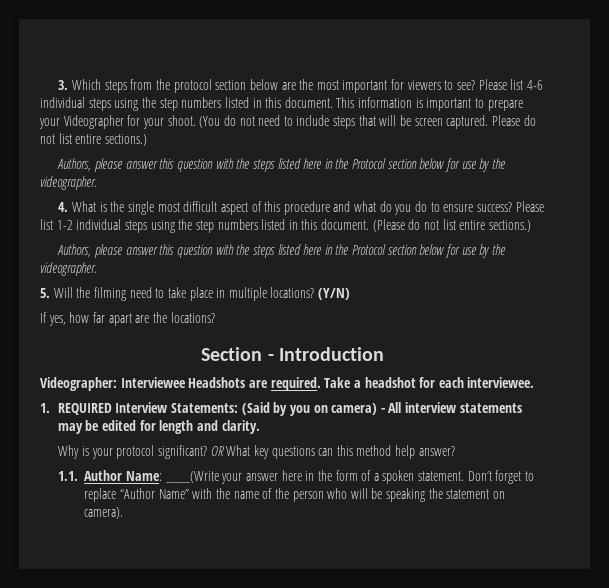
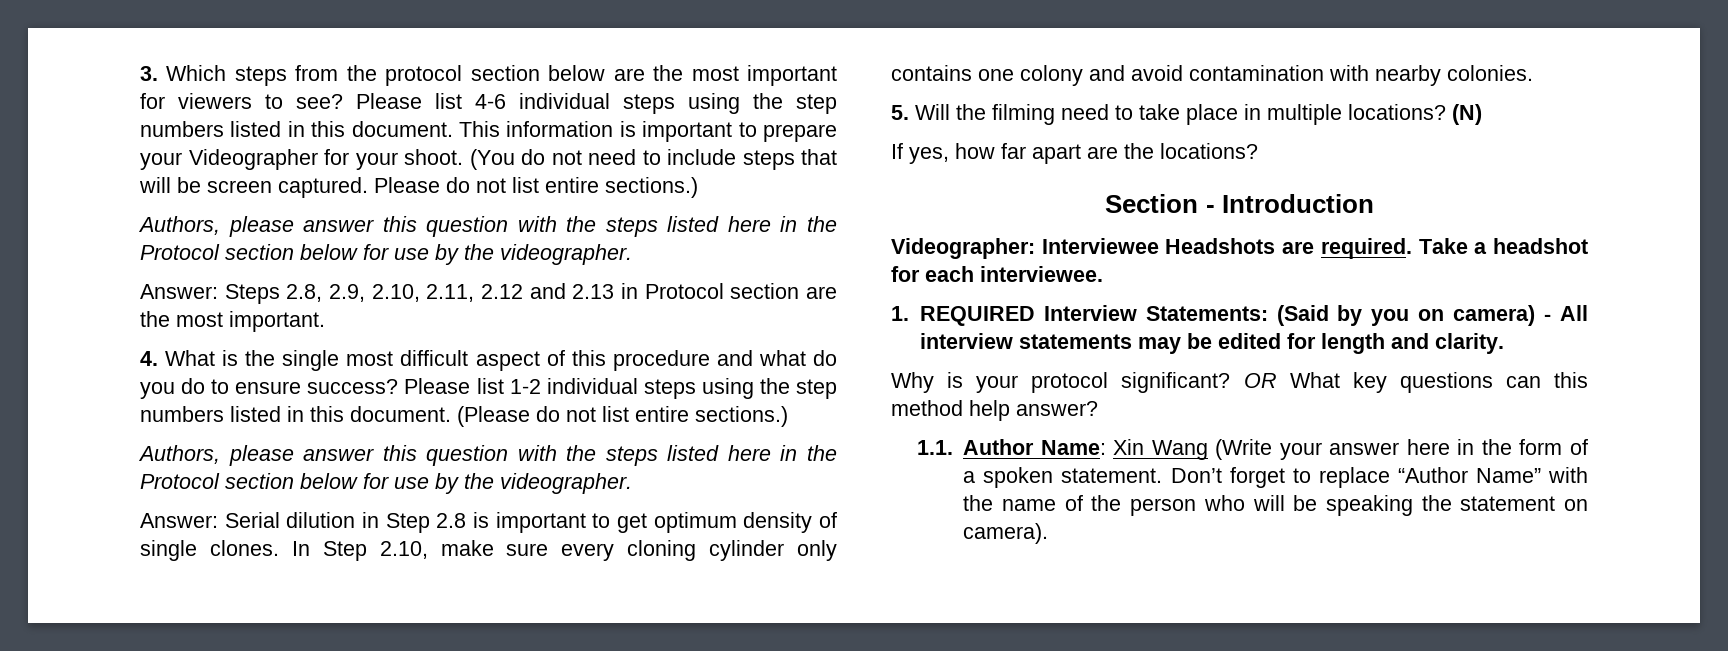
(97, 183) none -> [140,283,837,304] [140,311,325,332] // Answer: Steps 2.8, 2.9, 2.10, 2.11, 2.12 and 2.13 in Protocol section are the most important.
(97, 269) none -> [140,512,837,533] [140,540,837,561] [891,65,1533,86] // Answer: Serial dilution in Step 2.8 is important to get optimum density of single clones. In Step 2.10, make sure every cloning cylinder only contains one colony and avoid contamination with nearby colonies.
[318,288,351,300] (Y/N) -> [1452,104,1482,125] (N)
[164,471,219,483] ____(Write -> [1113,439,1273,460] Xin Wang (Write

